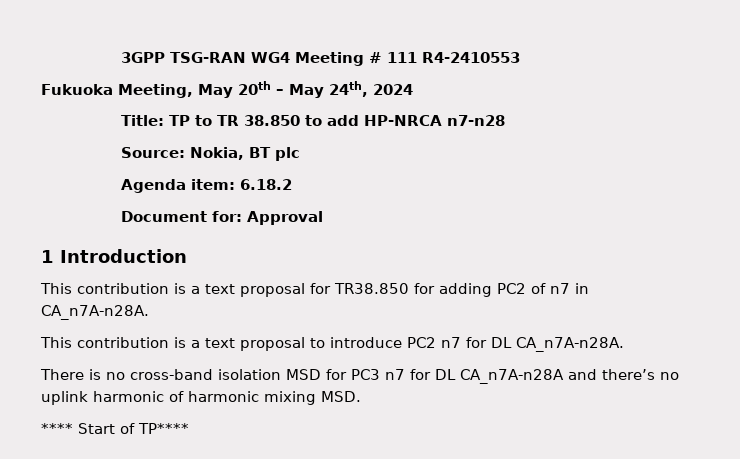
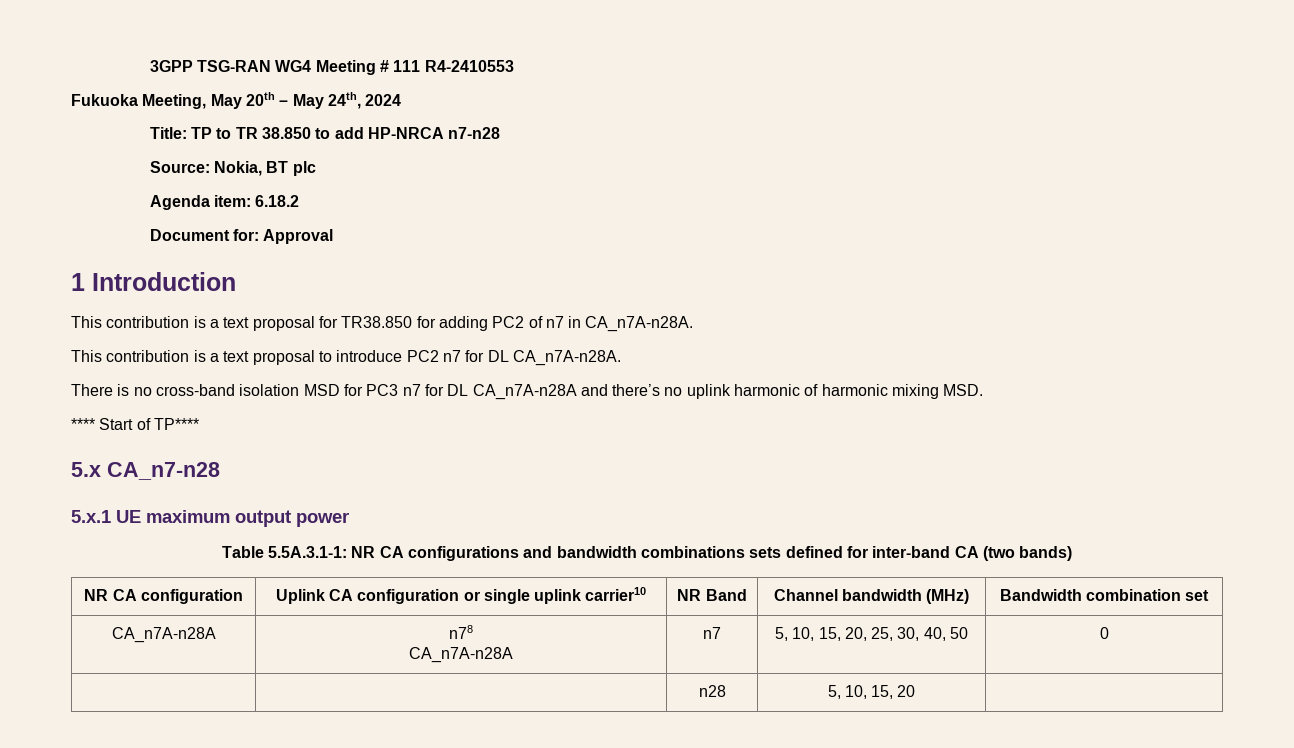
(189, 428) none -> [71,462,220,480] [71,510,349,527] [221,546,1073,561] [84,589,243,604] [275,587,647,604] [677,589,747,601] [773,589,970,604] [999,589,1210,601] [111,627,216,643] [449,625,473,639] [409,647,513,663] [703,627,721,639] [774,627,969,641] [1099,627,1109,639] [698,685,726,697] [827,685,916,699] // 5.x CA_n7-n28 // 5.x.1 UE maximum output power // Table 5.5A.3.1-1: NR CA configurations and bandwidth combinations sets defined for inter-band CA (two bands) // NR CA configuration | Uplink CA configuration or single uplink carrier10 | NR Band | Channel bandwidth (MHz) | Bandwidth combination set // CA_n7A-n28A | n78 // CA_n7A-n28A | n7 | 5, 10, 15, 20, 25, 30, 40, 50 | 0 // | | n28 | 5, 10, 15, 20 |

